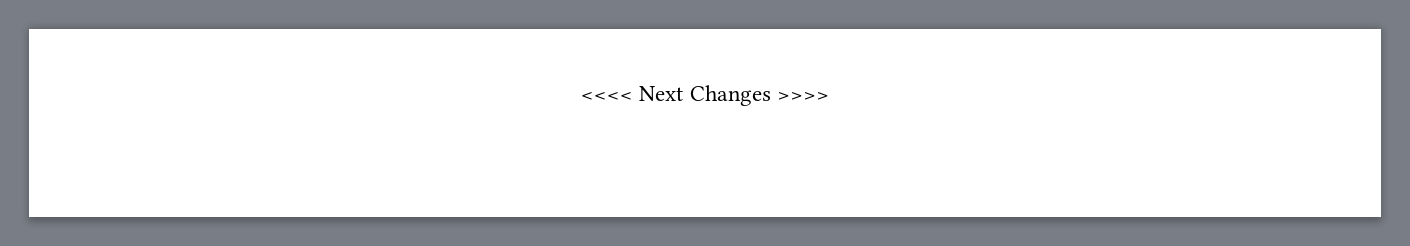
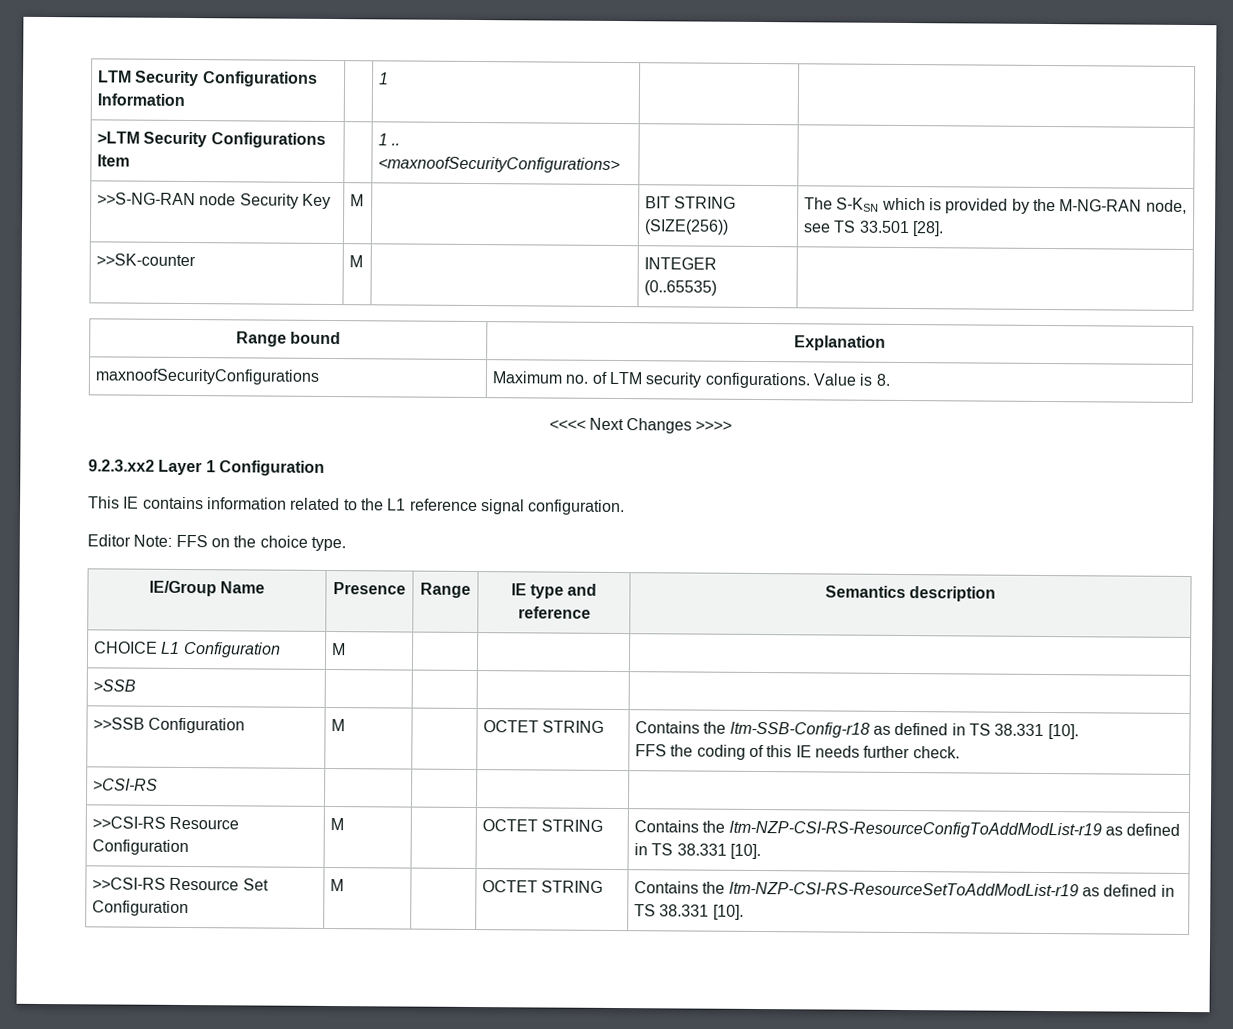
[581,85,829,106] <<<< Next Changes >>>> -> [97,70,318,87] [96,93,185,106] [377,72,389,85] [96,131,326,148] [96,154,130,167] [377,133,401,146] [377,156,620,174] [96,192,331,209] [349,194,364,207] [644,196,737,209] [643,219,729,235] [803,197,1187,214] [802,220,944,237] [95,253,196,267] [348,255,363,268] [643,257,717,270] [643,280,717,296] [235,331,342,347] [794,335,886,351] [94,368,320,385] [491,371,890,389] [548,417,733,434] [88,459,325,476] [88,496,626,516] [87,534,346,552] [148,580,266,597] [333,582,406,595] [420,582,471,598] [510,583,598,599] [517,606,591,619] [824,585,997,602] [93,641,281,658] [331,643,346,656] [92,679,136,692] [92,717,246,734] [330,719,345,732] [482,720,605,733] [634,721,1079,740] [634,744,960,760] [92,778,158,791] [91,816,240,830] [91,839,189,856] [329,818,344,831] [481,819,604,832] [633,820,1181,839] [633,843,761,860] [91,877,269,891] [91,900,189,917] [329,879,344,892] [481,880,604,893] [633,881,1175,897] [633,904,744,920] LTM Security Configurations Information | | 1 | | // >LTM Security Configurations Item | | 1 .. <maxnoofSecurityConfigurations> | | // >>S-NG-RAN node Security Key | M | | BIT STRING (SIZE(256)) | The S-KSN which is provided by the M-NG-RAN node, see TS 33.501 [28]. // >>SK-counter | M | | INTEGER (0..65535) | // Range bound | Explanation // maxnoofSecurityConfigurations | Maximum no. of LTM security configurations. Value is 8. // <<<< Next Changes >>>> // 9.2.3.xx2 Layer 1 Configuration // This IE contains information related to the L1 reference signal configuration. // Editor Note: FFS on the choice type. // IE/Group Name | Presence | Range | IE type and reference | Semantics description // CHOICE L1 Configuration | M | | | // >SSB | | | | // >>SSB Configuration | M | | OCTET STRING | Contains the ltm-SSB-Config-r18 as defined in TS 38.331 [10]. // FFS the coding of this IE needs further check. // >CSI-RS | | | | // >>CSI-RS Resource Configuration | M | | OCTET STRING | Contains the ltm-NZP-CSI-RS-ResourceConfigToAddModList-r19 as defined in TS 38.331 [10]. // >>CSI-RS Resource Set Configuration | M | | OCTET STRING | Contains the ltm-NZP-CSI-RS-ResourceSetToAddModList-r19 as defined in TS 38.331 [10].

